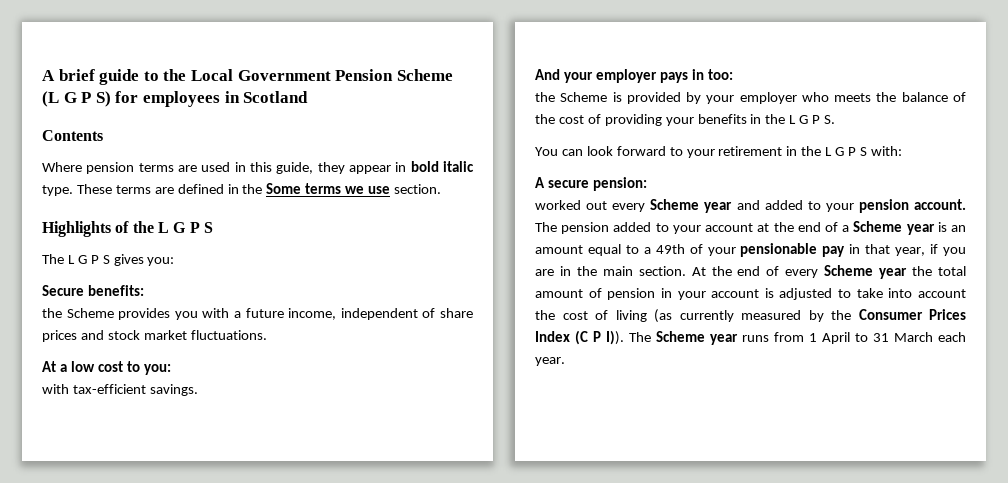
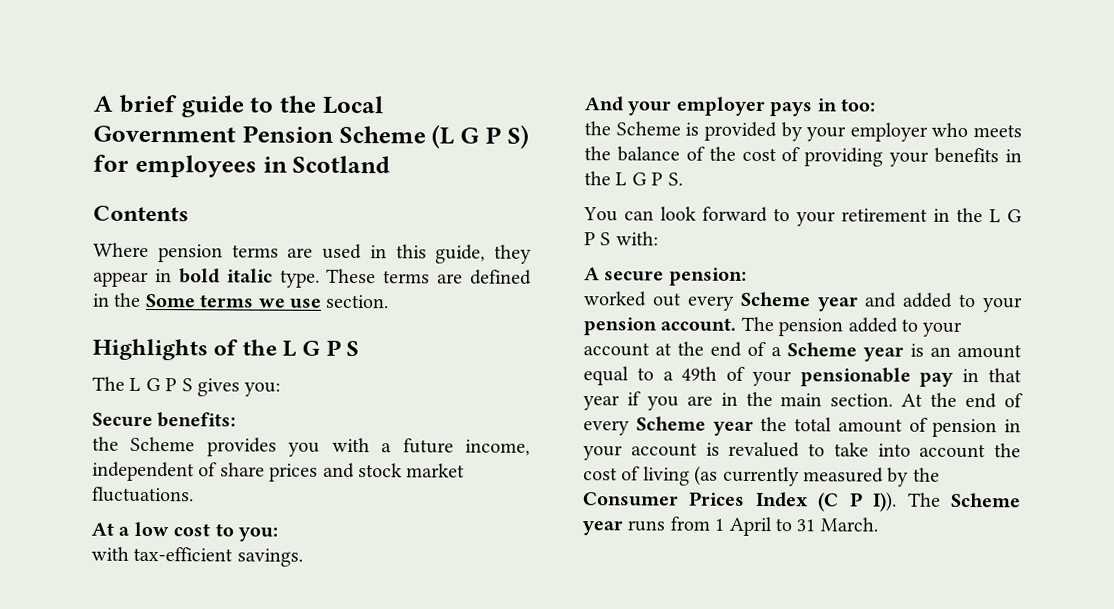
[895,247,926,256] year, -> [583,395,620,411] year
[779,288,833,300] adjusted -> [728,441,801,458] revalued
[894,332,966,342] [535,357,565,366] March each year. -> [819,517,878,532] March.

